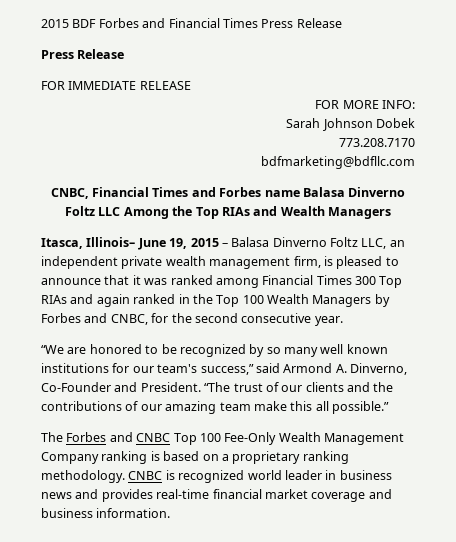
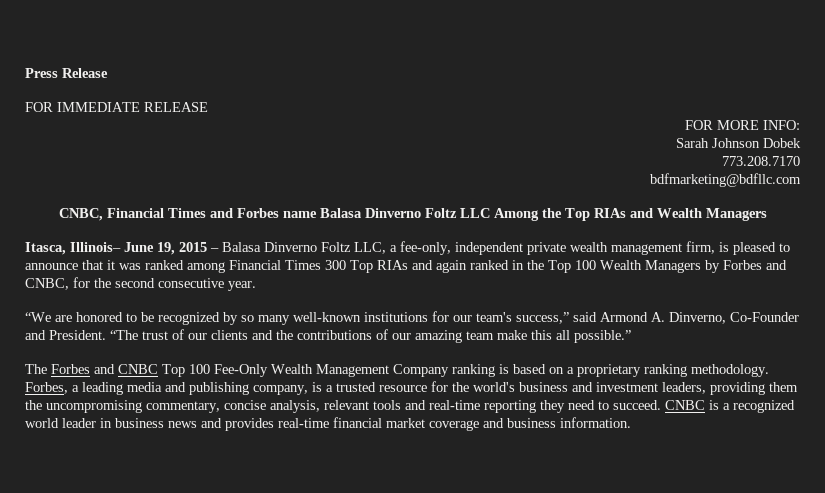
[41,18,342,28] 2015 BDF Forbes and Financial Times Press Release // -> (25, 73) none
[389,240,405,247] an -> [390,241,451,255] a fee-only,
[320,344,388,354] well known -> [293,312,361,322] well-known
(125, 476) none -> [25,381,798,395] [25,400,661,413] Forbes, a leading media and publishing company, is a trusted resource for the world's business and investment leaders, providing them the uncompromising commentary, concise analysis, relevant tools and real-time reporting they need to succeed.
(175, 475) none -> [723,403,730,410] a

